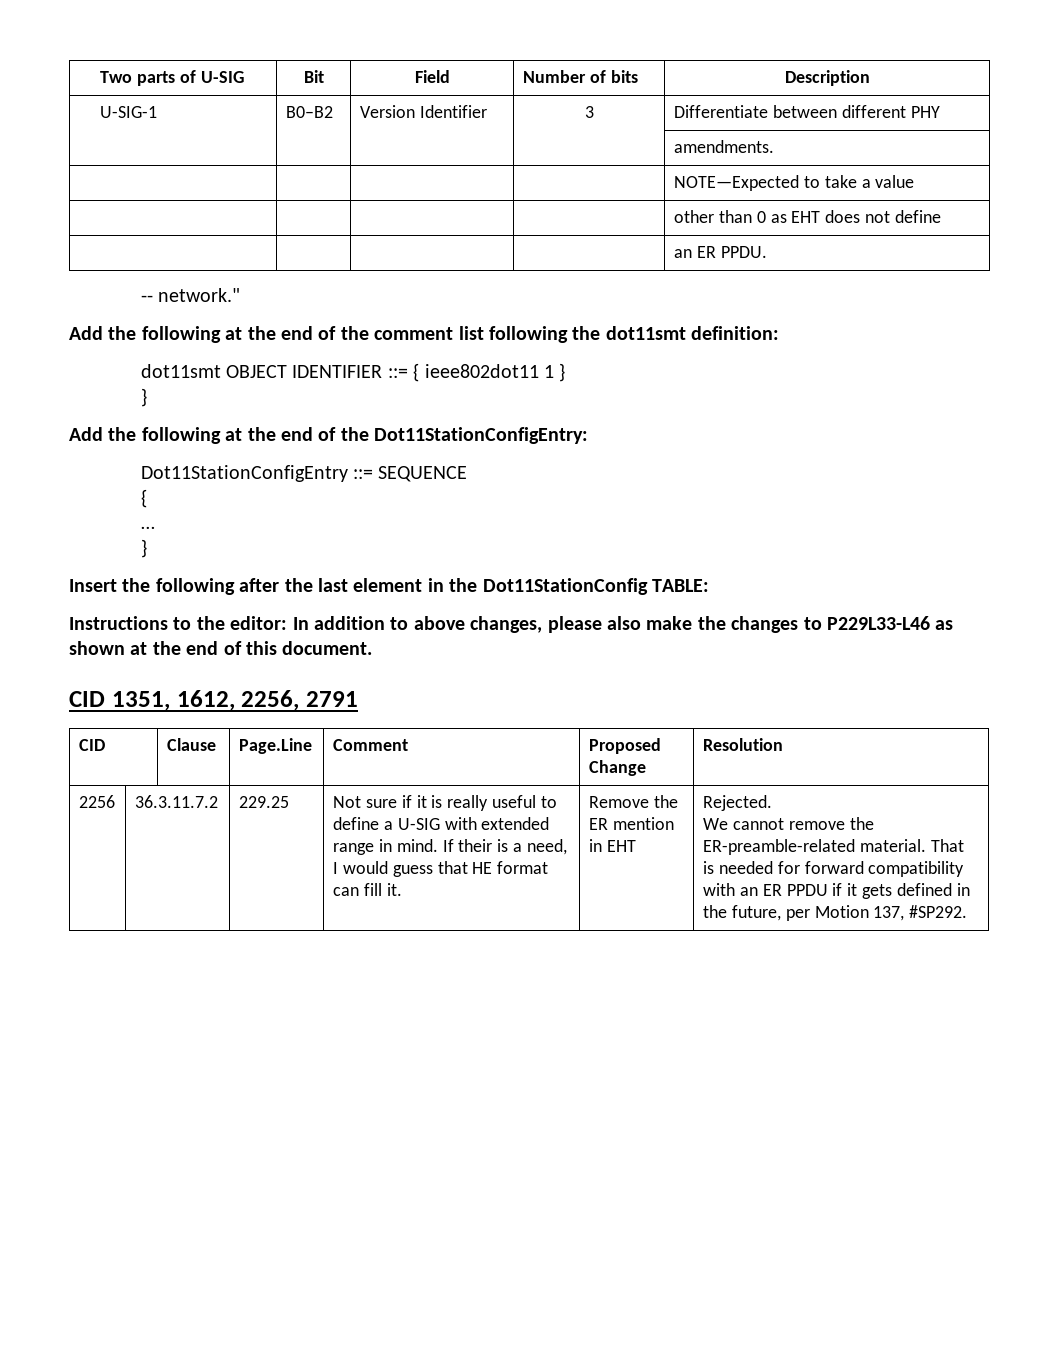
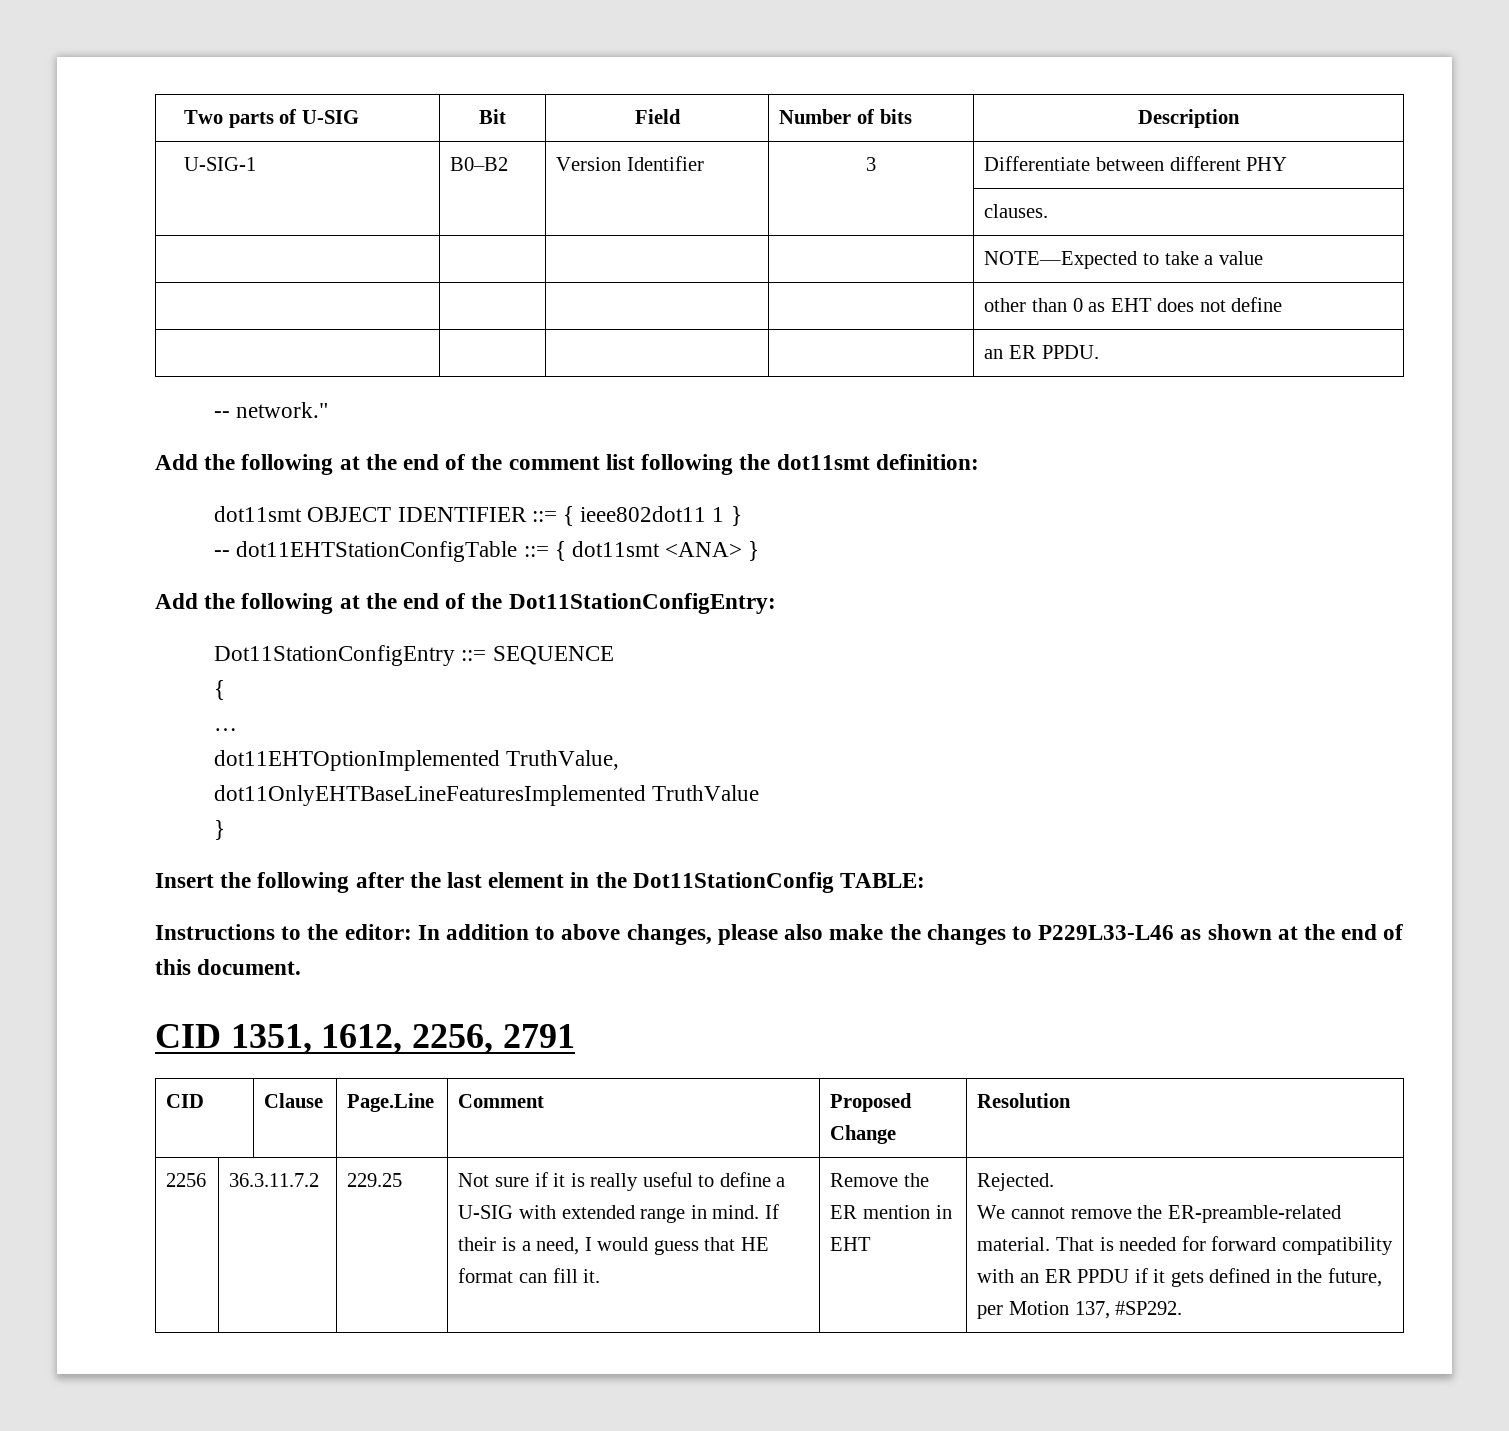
[673,140,774,153] amendments. -> [984,204,1049,218] clauses.
(566, 372) none -> [214,541,743,562] -- dot11EHTStationConfigTable ::= { dot11smt <ANA>
(155, 527) none -> [214,750,620,771] [214,785,760,806] // dot11EHTOptionImplemented TruthValue, // dot11OnlyEHTBaseLineFeaturesImplemented TruthValue

